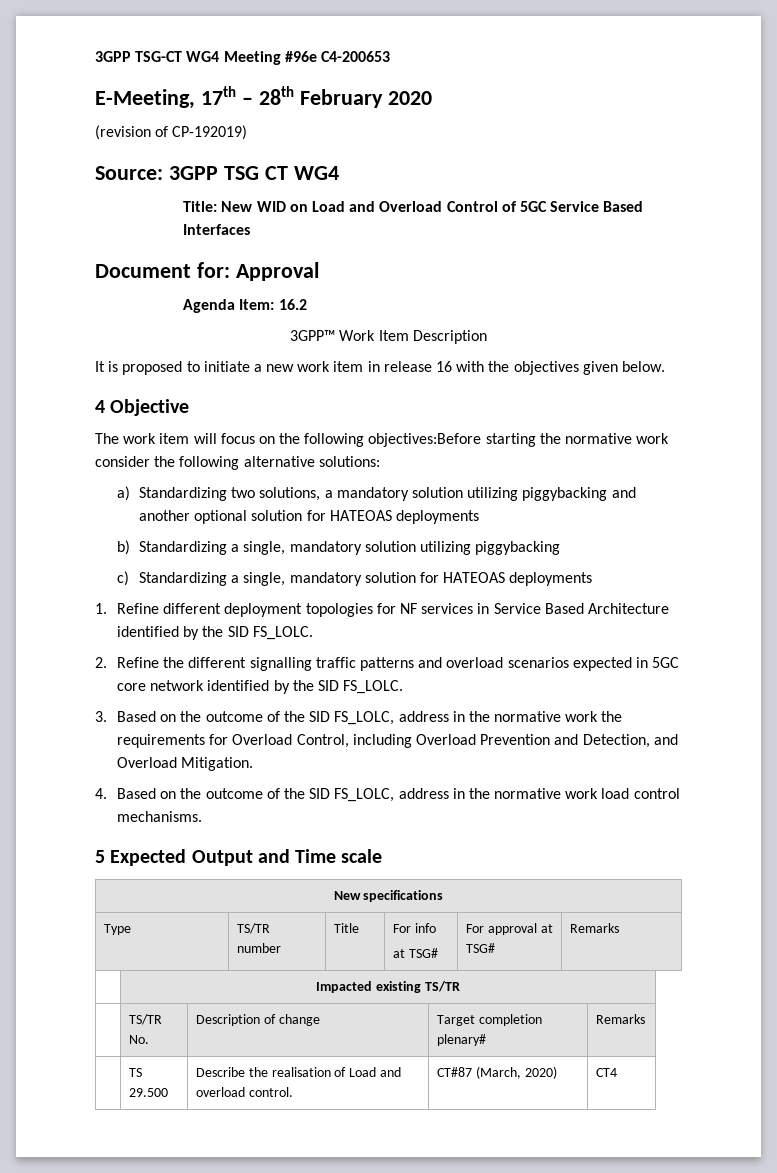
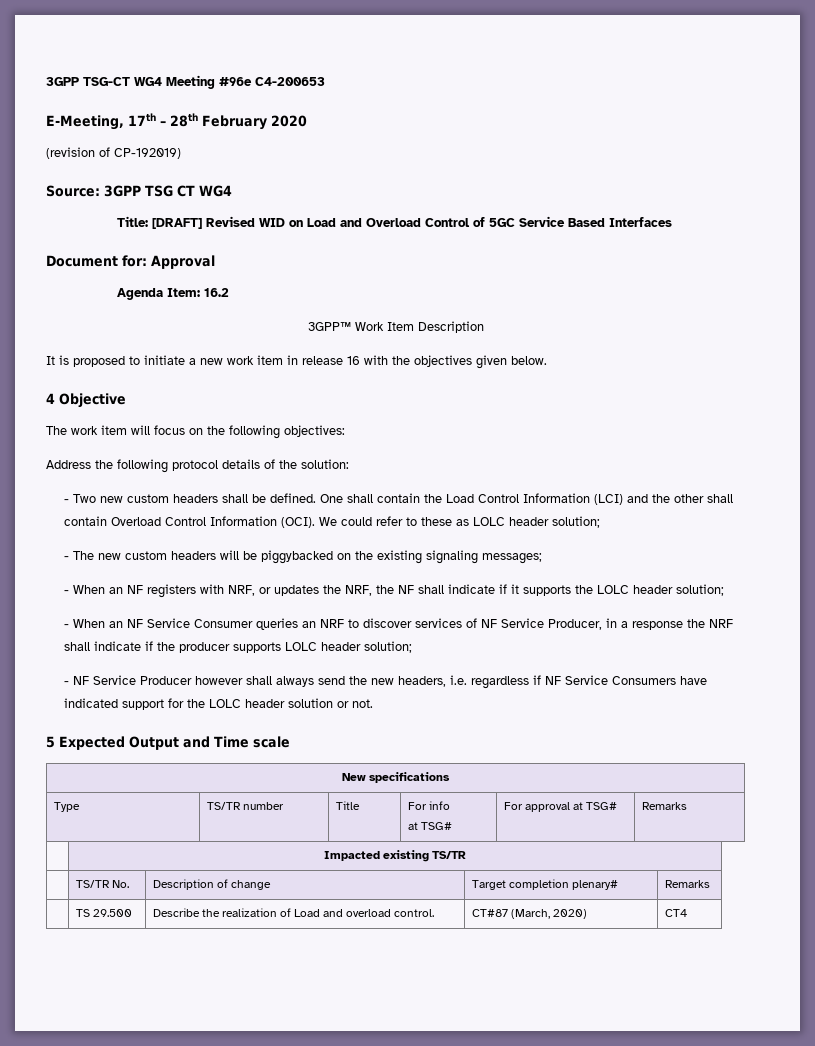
[221,201,253,212] New -> [152,216,256,229] [DRAFT] Revised
[368,433,670,447] [95,456,380,470] [117,486,636,501] [139,510,480,524] [117,540,561,555] [117,571,593,586] [95,603,669,617] [117,626,313,640] [95,657,680,671] [117,680,404,694] [95,711,623,725] [117,734,678,748] [117,757,254,771] [95,788,680,802] [117,811,203,822] objectives:Before starting the normative work consider the following alternative solutions: // a) Standardizing two solutions, a mandatory solution utilizing piggybacking and another optional solution for HATEOAS deployments // b) Standardizing a single, mandatory solution utilizing piggybacking // c) Standardizing a single, mandatory solution for HATEOAS deployments // 1. Refine different deployment topologies for NF services in Service Based Architecture identified by the SID FS_LOLC. // 2. Refine the different signalling traffic patterns and overload scenarios expected in 5GC core network identified by the SID FS_LOLC. // 3. Based on the outcome of the SID FS_LOLC, address in the normative work the requirements for Overload Control, including Overload Prevention and Detection, and Overload Mitigation. // 4. Based on the outcome of the SID FS_LOLC, address in the normative work load control mechanisms. -> [284,425,345,437] [46,459,349,473] [63,493,733,505] [63,516,600,528] [63,550,542,564] [63,584,724,598] [63,618,733,630] [63,641,412,653] [63,675,707,689] [63,698,373,710] objectives: // Address the following protocol details of the solution: // - Two new custom headers shall be defined. One shall contain the Load Control Information (LCI) and the other shall contain Overload Control Information (OCI). We could refer to these as LOLC header solution; // - The new custom headers will be piggybacked on the existing signaling messages; // - When an NF registers with NRF, or updates the NRF, the NF shall indicate if it supports the LOLC header solution; // - When an NF Service Consumer queries an NRF to discover services of NF Service Producer, in a response the NRF shall indicate if the producer supports LOLC header solution; // - NF Service Producer however shall always send the new headers, i.e. regardless if NF Service Consumers have indicated support for the LOLC header solution or not.
[271,1067,331,1077] realisation -> [221,908,277,917] realization

